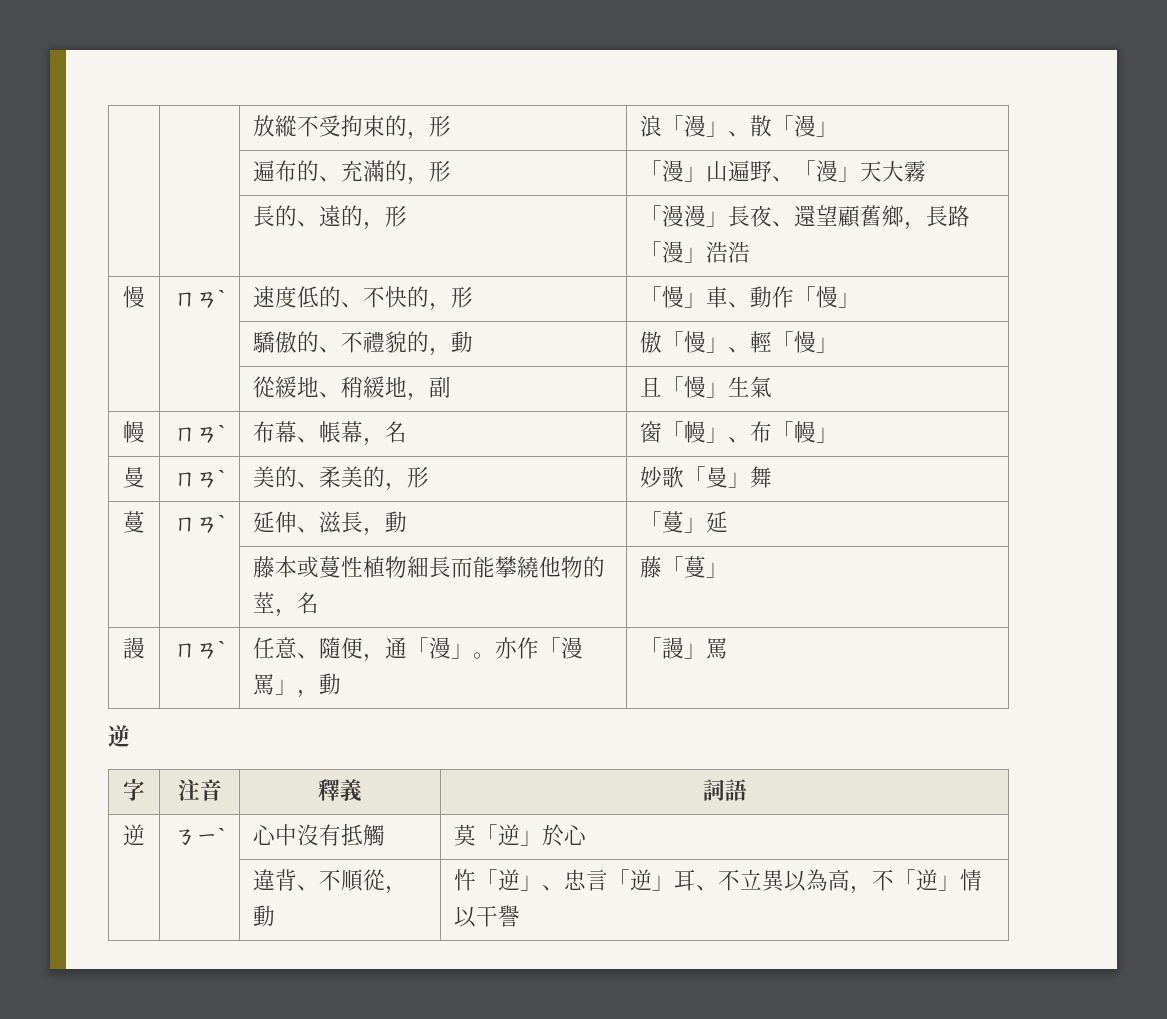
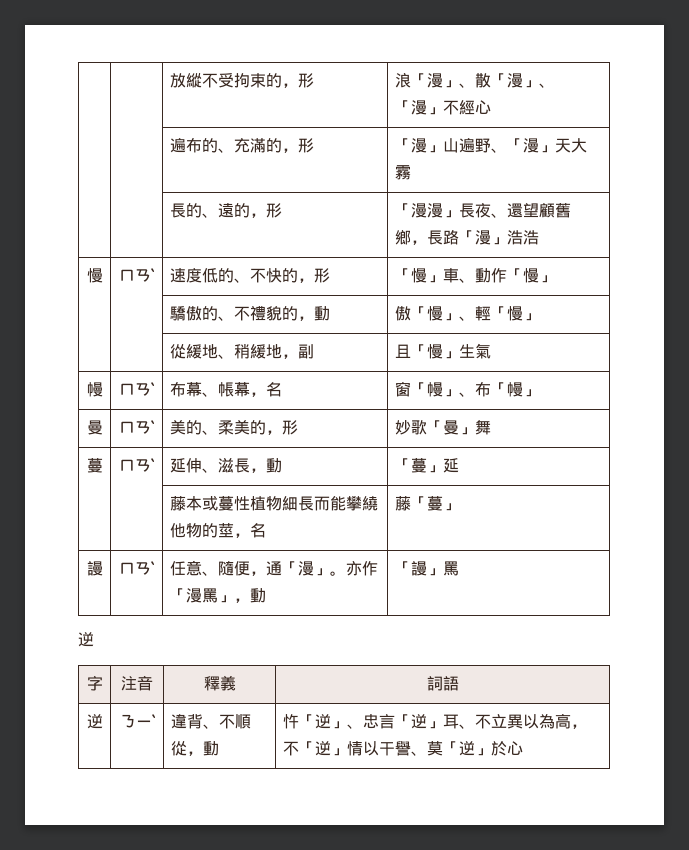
(839, 129) none -> [538,83,555,88] [394,100,491,115] 、「漫」不經心
[253,824,386,846] [454,824,588,847] | 心中沒有抵觸 | 莫「逆」於心 // | -> (156, 720) none
(521, 916) none -> [410,741,523,756] 、莫「逆」於心

